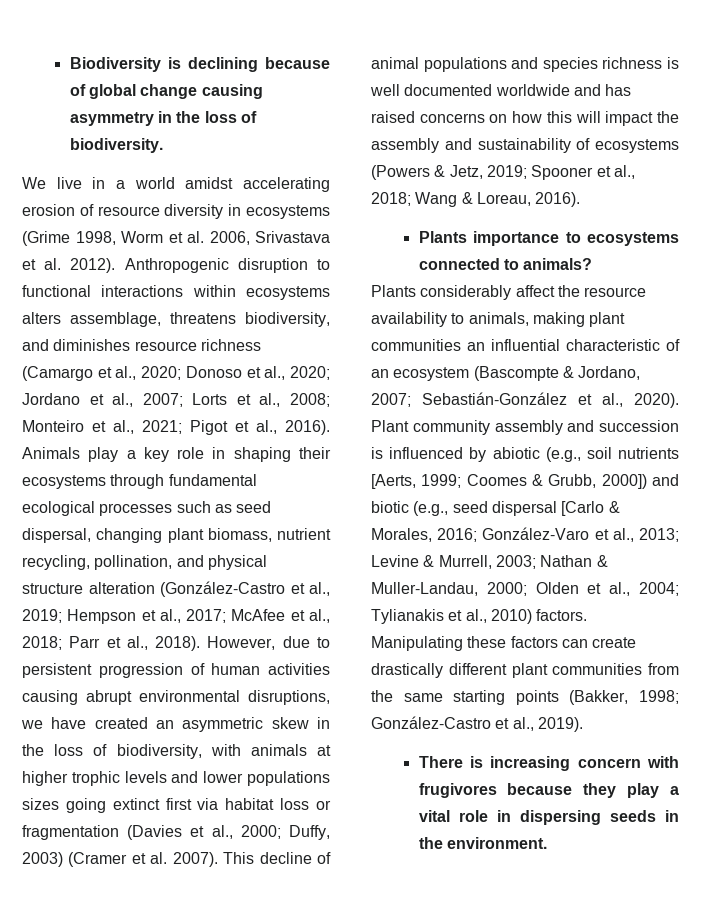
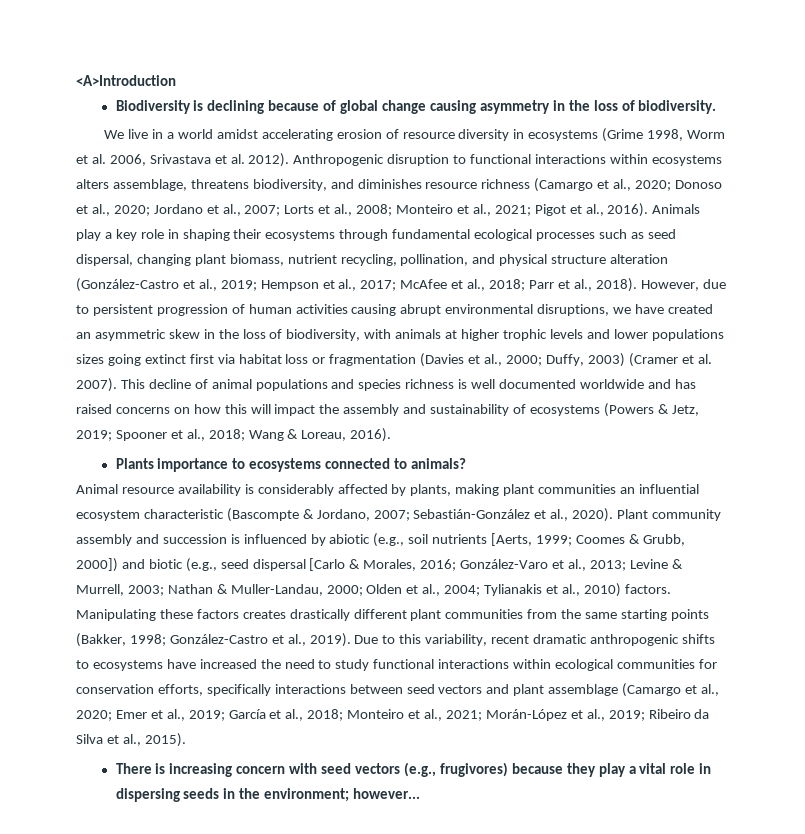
(69, 64) none -> [76,75,176,86] <A>Introduction //
[371,285,647,300] [371,312,529,327] Plants considerably affect the resource availability to animals, -> [76,484,452,496] Animal resource availability is considerably affected by plants,
[566,339,680,351] [371,367,470,381] characteristic of an ecosystem -> [76,509,224,521] ecosystem characteristic
[561,637,637,648] can create -> [242,610,286,619] creates
(583, 724) none -> [354,634,715,646] [76,659,717,671] [76,683,719,697] [76,709,710,721] [76,733,186,747] Due to this variability, recent dramatic anthropogenic shifts to ecosystems have increased the need to study functional interactions within ecological communities for conservation efforts, specifically interactions between seed vectors and plant assemblage (Camargo et al., 2020; Emer et al., 2019; García et al., 2018; Monteiro et al., 2021; Morán-López et al., 2019; Ribeiro da Silva et al., 2015).
[418,783,497,798] frugivores -> [321,762,508,777] seed vectors (e.g., frugivores)
[446,837,547,849] environment. -> [264,788,421,802] environment; however...

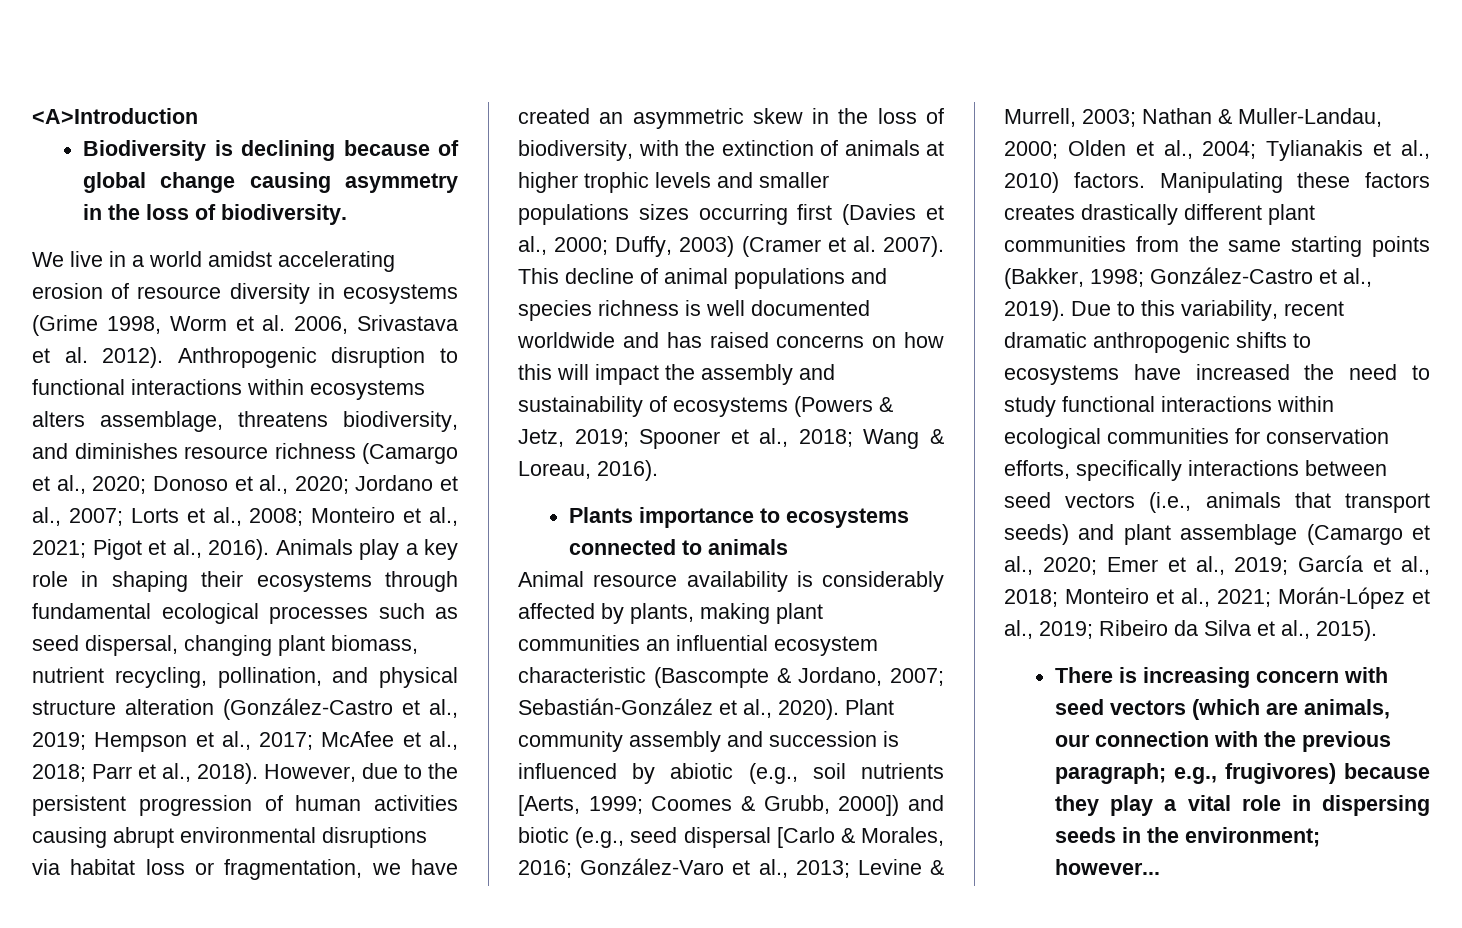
(89, 309) none -> [428,763,458,779] the
[537,304,610,316] disruptions, -> [322,827,427,848] [32,859,363,880] disruptions via habitat loss or fragmentation,
(392, 334) none -> [685,140,838,156] the extinction of
[613,329,648,339] lower -> [759,172,829,188] smaller
[107,354,417,366] going extinct first via habitat loss or fragmentation -> [698,204,833,225] occurring first
[411,458,467,469] animals? -> [708,539,789,555] animals
(483, 689) none -> [1149,492,1430,513] [1004,524,1069,545] (i.e., animals that transport seeds)
[403,762,436,777] (e.g., -> [1192,699,1391,720] [1055,731,1392,752] [1055,763,1218,784] (which are animals, our connection with the previous paragraph; e.g.,

